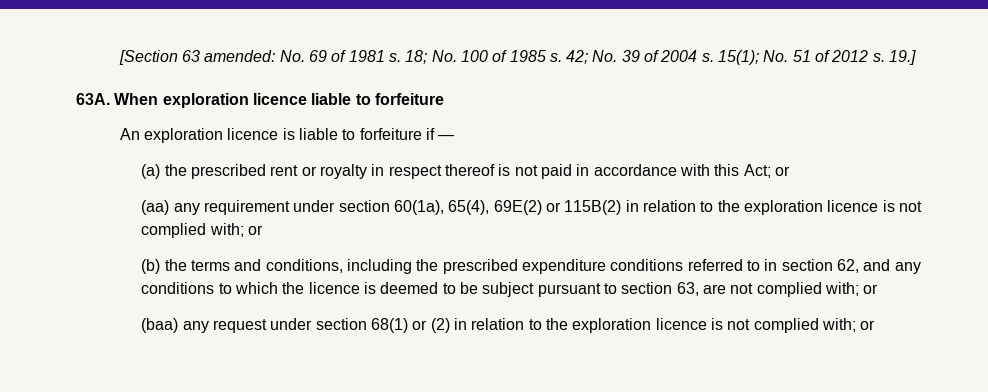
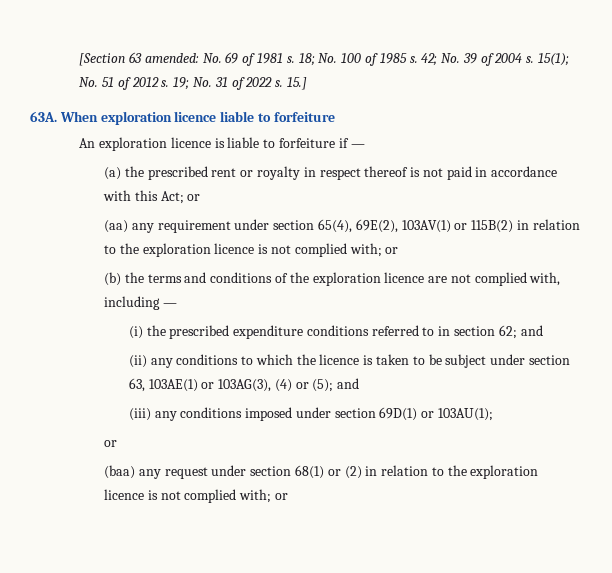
[888,50,916,65] 19.] -> [173,77,307,90] 19; No. 31 of 2022 s. 15.]
[394,200,542,215] 60(1a), 65(4), 69E(2) -> [317,219,451,233] 65(4), 69E(2), 103AV(1)
[265,259,413,274] conditions, including -> [210,272,561,286] [104,296,177,310] [128,326,143,339] conditions of the exploration licence are not complied with, including — // (i)
[836,259,891,273] 62, and -> [498,325,543,339] [128,355,147,368] 62; and // (ii)
[380,282,439,294] deemed -> [375,354,409,365] taken
[537,282,859,297] pursuant to section 63, are not complied with; -> [490,354,570,365] [128,378,360,392] [128,407,493,421] under section 63, 103AE(1) or 103AG(3), (4) or (5); and // (iii) any conditions imposed under section 69D(1) or 103AU(1); //

